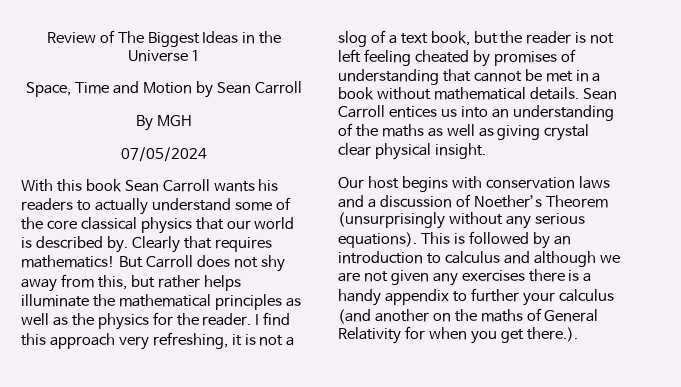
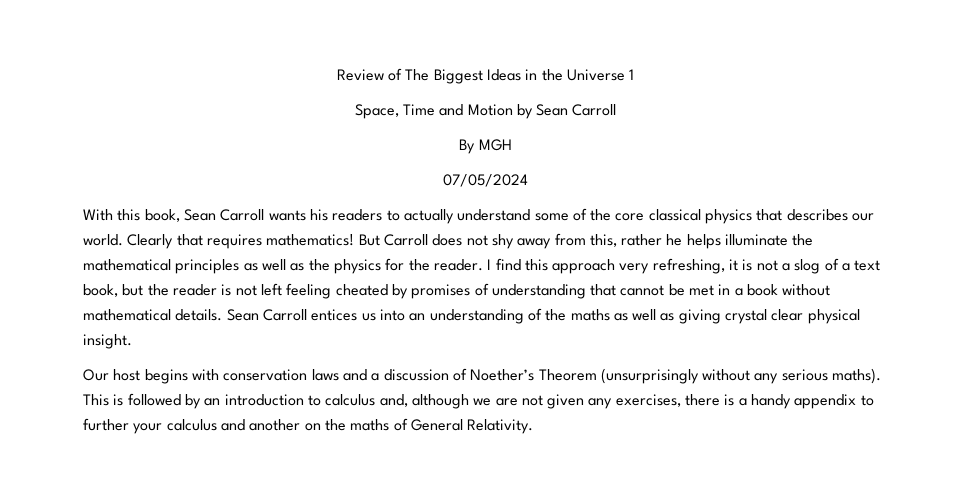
[85,179,122,192] book -> [144,209,180,222] book,
[226,217,295,230] [21,236,128,253] our world is described by. -> [786,209,875,221] [83,234,123,246] describes our world.
[130,275,200,288] but rather -> [621,234,683,246] rather he
[338,232,417,248] equations). -> [832,368,882,384] maths).
[503,251,530,264] and -> [379,394,408,407] and,
[461,270,525,282] exercises -> [615,394,681,407] exercises,
[338,309,371,324] (and -> [220,419,245,431] and
[338,326,578,344] Relativity for when you get there.). -> [467,419,534,434] Relativity.

